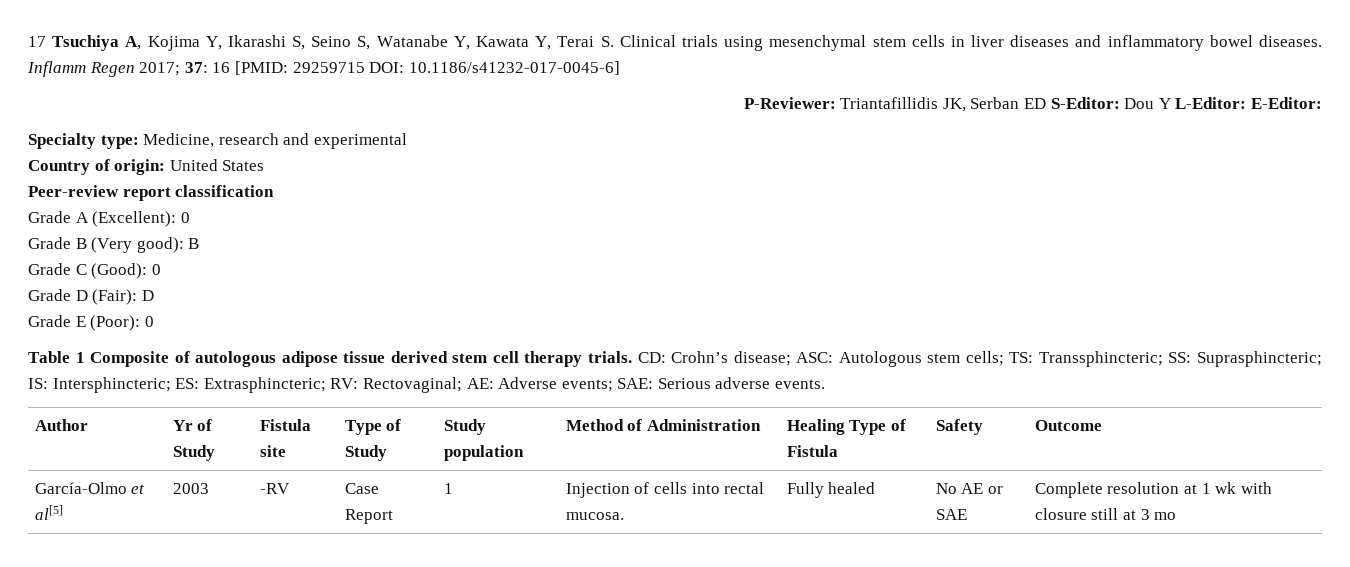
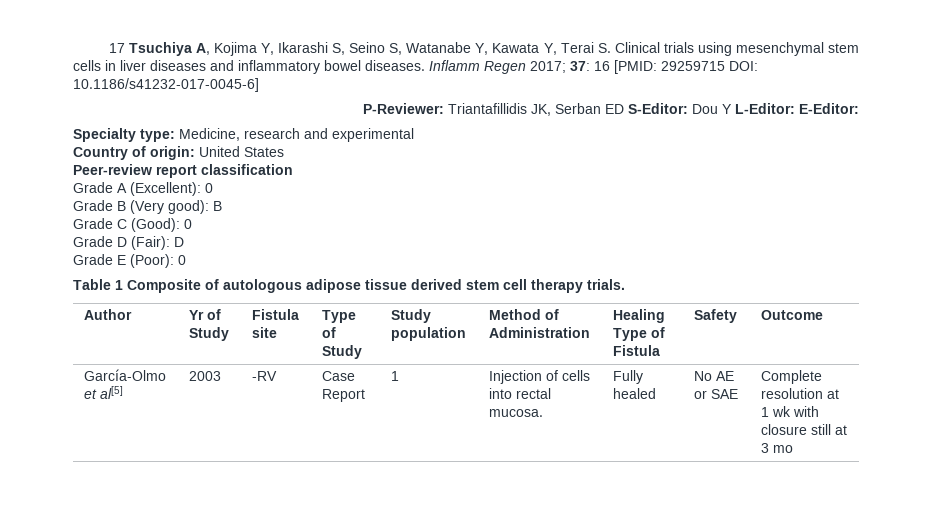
[637,351,1322,367] [28,377,826,393] CD: Crohn’s disease; ASC: Autologous stem cells; TS: Transsphincteric; SS: Suprasphincteric; IS: Intersphincteric; ES: Extrasphincteric; RV: Rectovaginal; AE: Adverse events; SAE: Serious adverse events. -> (625, 284) none

